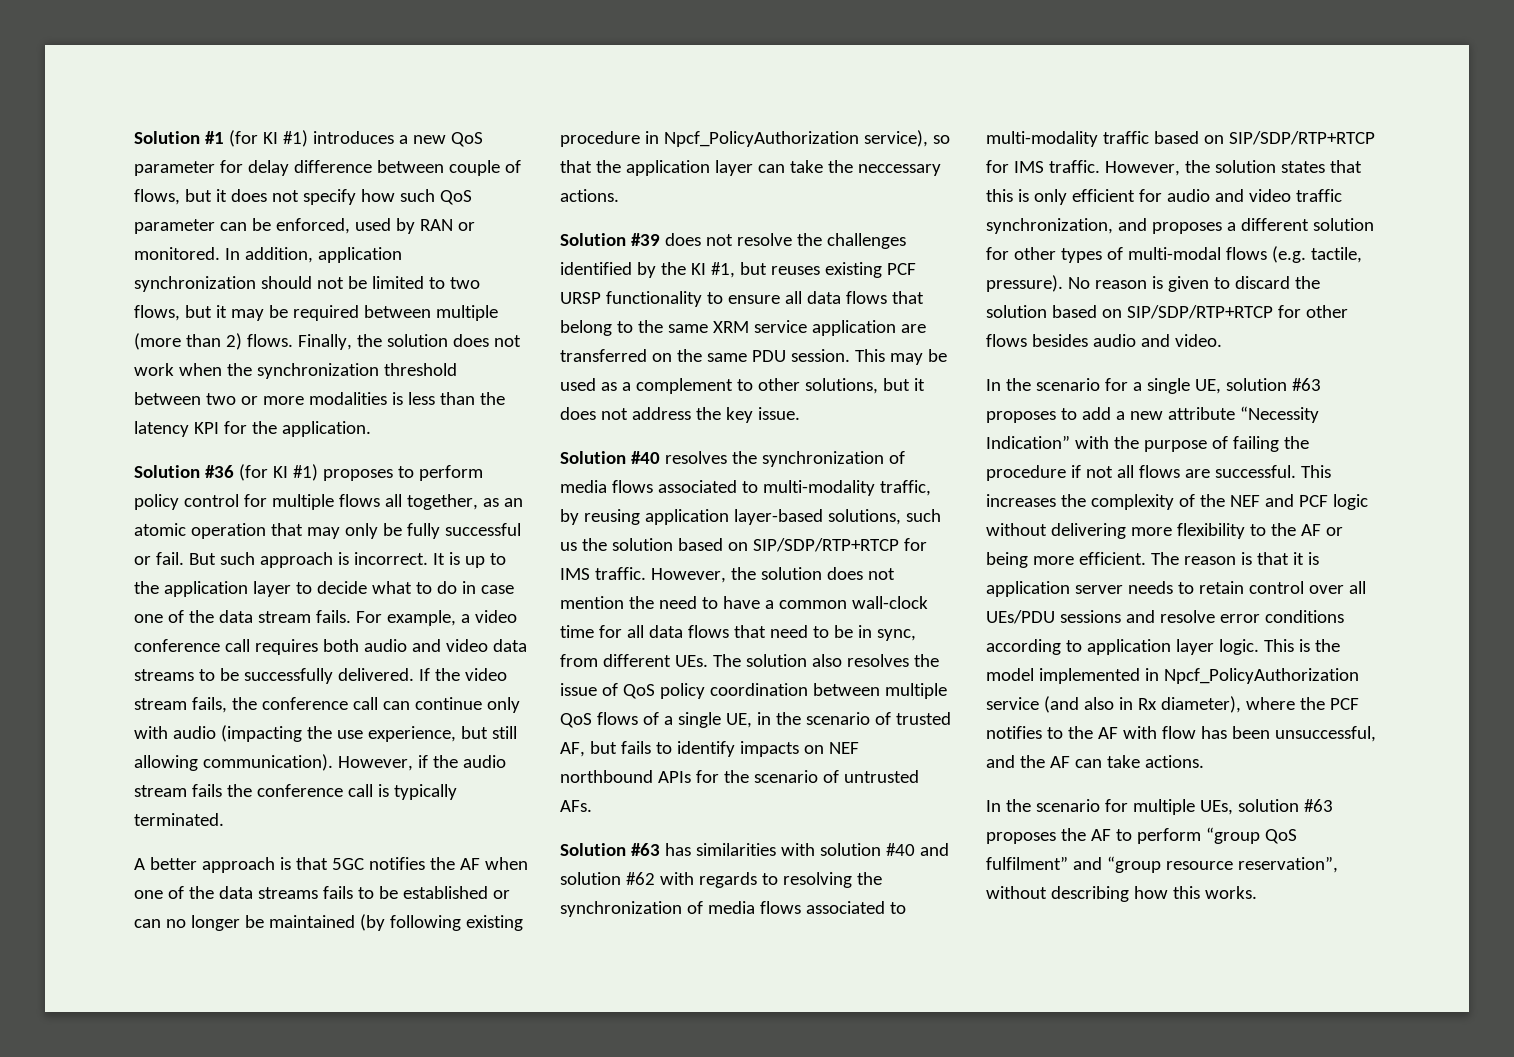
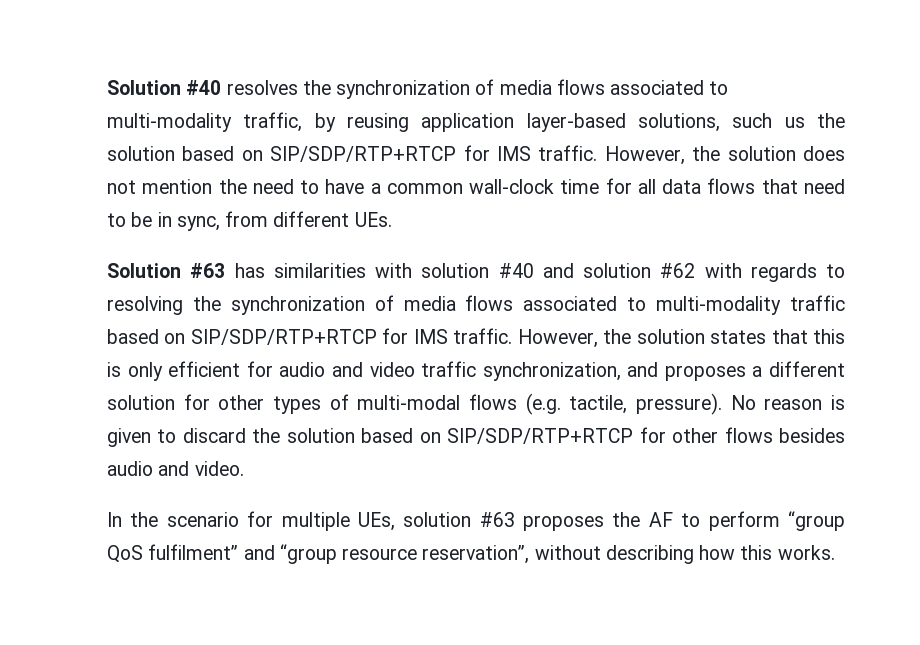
[134,130,483,147] [134,160,521,176] [134,189,472,205] [134,218,475,234] [134,247,402,263] [134,276,480,292] [134,305,498,321] [134,333,521,350] [134,363,457,379] [134,392,505,405] [134,421,371,437] [134,464,483,481] [134,494,523,510] [134,523,521,539] [134,552,506,568] [134,581,514,597] [134,610,517,626] [134,639,527,655] [134,668,507,684] [134,697,520,713] [134,725,517,742] [134,754,506,771] [134,784,457,800] [134,813,224,826] [134,857,528,873] [134,886,510,899] [134,914,523,931] [560,130,950,147] [560,160,941,176] [560,189,619,202] [560,233,906,249] [560,262,916,278] [560,291,924,307] [560,320,926,336] [560,349,947,365] [560,378,925,394] [560,407,800,423] [560,451,626,464] Solution #1 (for KI #1) introduces a new QoS parameter for delay difference between couple of flows, but it does not specify how such QoS parameter can be enforced, used by RAN or monitored. In addition, application synchronization should not be limited to two flows, but it may be required between multiple (more than 2) flows. Finally, the solution does not work when the synchronization threshold between two or more modalities is less than the latency KPI for the application. // Solution #36 (for KI #1) proposes to perform policy control for multiple flows all together, as an atomic operation that may only be fully successful or fail. But such approach is incorrect. It is up to the application layer to decide what to do in case one of the data stream fails. For example, a video conference call requires both audio and video data streams to be successfully delivered. If the video stream fails, the conference call can continue only with audio (impacting the use experience, but still allowing communication). However, if the audio stream fails the conference call is typically terminated. // A better approach is that 5GC notifies the AF when one of the data streams fails to be established or can no longer be maintained (by following existing procedure in Npcf_PolicyAuthorization service), so that the application layer can take the neccessary actions. // Solution #39 does not resolve the challenges identified by the KI #1, but reuses existing PCF URSP functionality to ensure all data flows that belong to the same XRM service application are transferred on the same PDU session. This may be used as a complement to other solutions, but it does not address the key issue. // Solution -> [107,80,181,95] Solution
[712,654,939,667] [560,683,947,699] [560,712,951,728] [560,741,859,757] [560,770,919,783] [560,800,592,812] The solution also resolves the issue of QoS policy coordination between multiple QoS flows of a single UE, in the scenario of trusted AF, but fails to identify impacts on NEF northbound APIs for the scenario of untrusted AFs. -> (392, 219) none
[986,378,1321,394] [986,406,1319,423] [986,435,1309,452] [986,465,1331,481] [986,494,1368,510] [986,523,1343,539] [986,552,1319,568] [986,581,1366,597] [986,610,1344,624] [986,639,1340,655] [986,668,1359,684] [986,696,1359,713] [986,726,1376,742] [986,755,1204,768] // In the scenario for a single UE, solution #63 proposes to add a new attribute “Necessity Indication” with the purpose of failing the procedure if not all flows are successful. This increases the complexity of the NEF and PCF logic without delivering more flexibility to the AF or being more efficient. The reason is that it is application server needs to retain control over all UEs/PDU sessions and resolve error conditions according to application layer logic. This is the model implemented in Npcf_PolicyAuthorization service (and also in Rx diameter), where the PCF notifies to the AF with flow has been unsuccessful, and the AF can take actions. -> (244, 468) none

